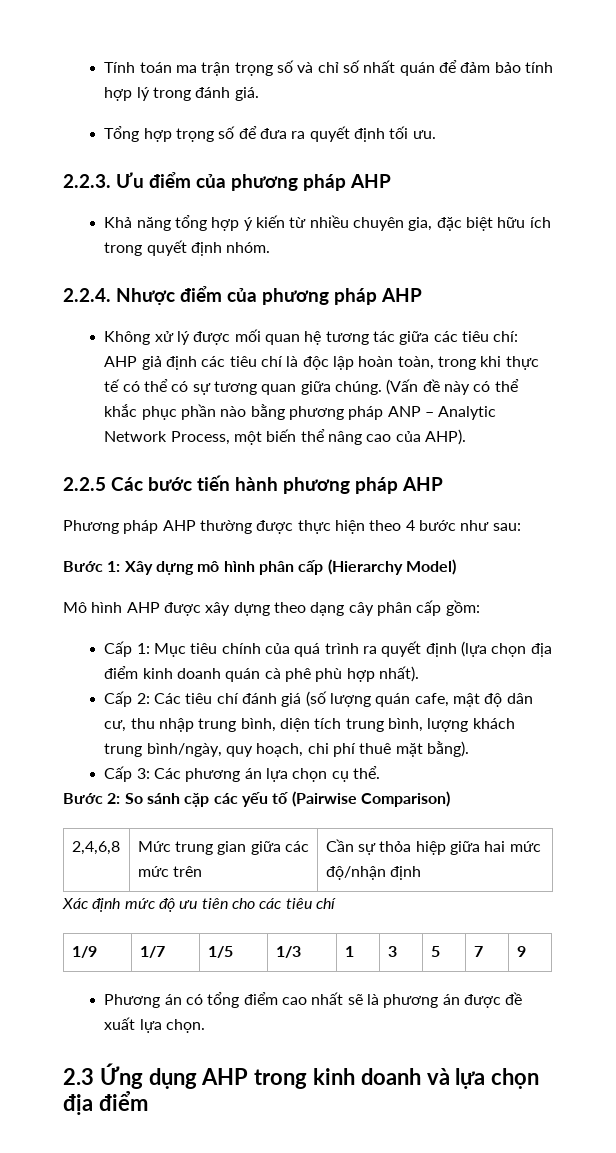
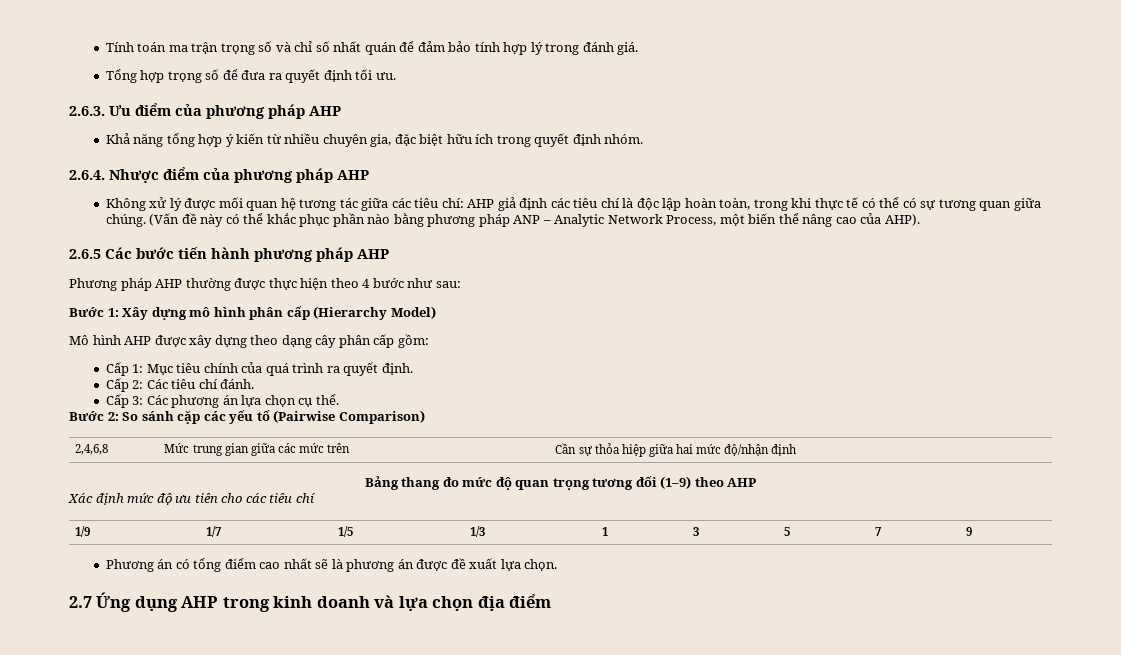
[63,174,111,188] 2.2.3. -> [69,106,105,116] 2.6.3.
[63,288,111,302] 2.2.4. -> [69,170,105,180] 2.6.4.
[63,477,106,491] 2.2.5 -> [69,249,101,259] 2.6.5
[425,641,552,657] [104,666,419,682] định (lựa chọn địa điểm kinh doanh quán cà phê phù hợp nhất). -> [381,363,413,375] định.
[241,691,533,707] [104,718,515,732] [104,741,469,757] đánh giá (số lượng quán cafe, mật độ dân cư, thu nhập trung bình, diện tích trung bình, lượng khách trung bình/ngày, quy hoạch, chi phí thuê mặt bằng). -> [220,379,255,389] đánh.
(422, 873) none -> [364,476,757,490] // Bảng thang đo mức độ quan trọng tương đối (1–9) theo AHP
[63,1068,94,1085] 2.3 -> [69,596,92,608] 2.7

